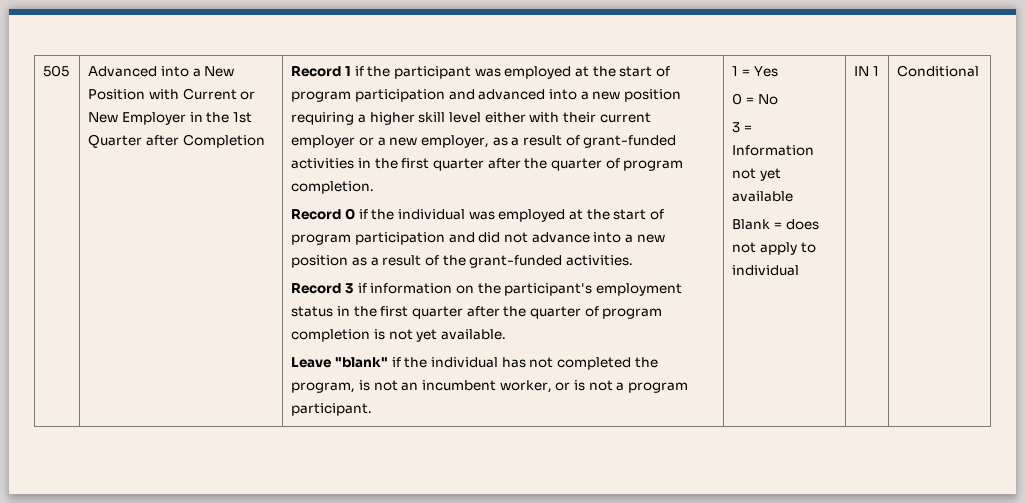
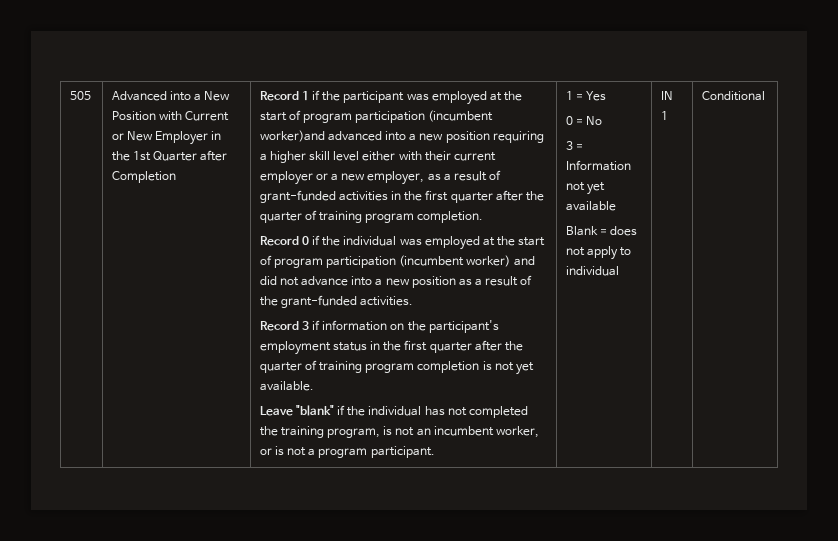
[448,89,475,100] and -> [428,110,494,122] [260,130,326,142] (incumbent worker)and
(620, 163) none -> [319,211,363,223] training
(446, 238) none -> [399,255,511,267] (incumbent worker)
(599, 311) none -> [319,361,363,373] training
(658, 362) none -> [281,426,325,438] training

